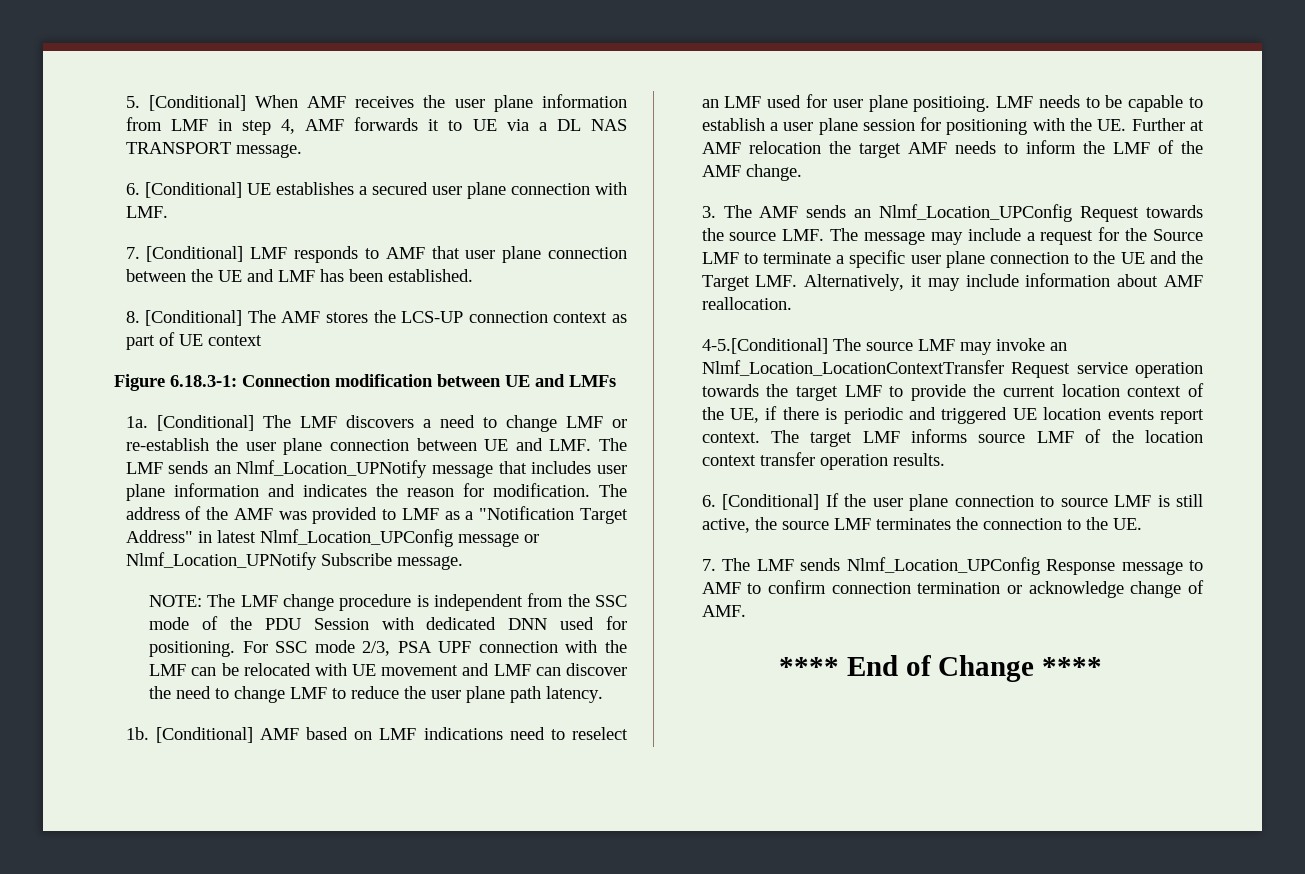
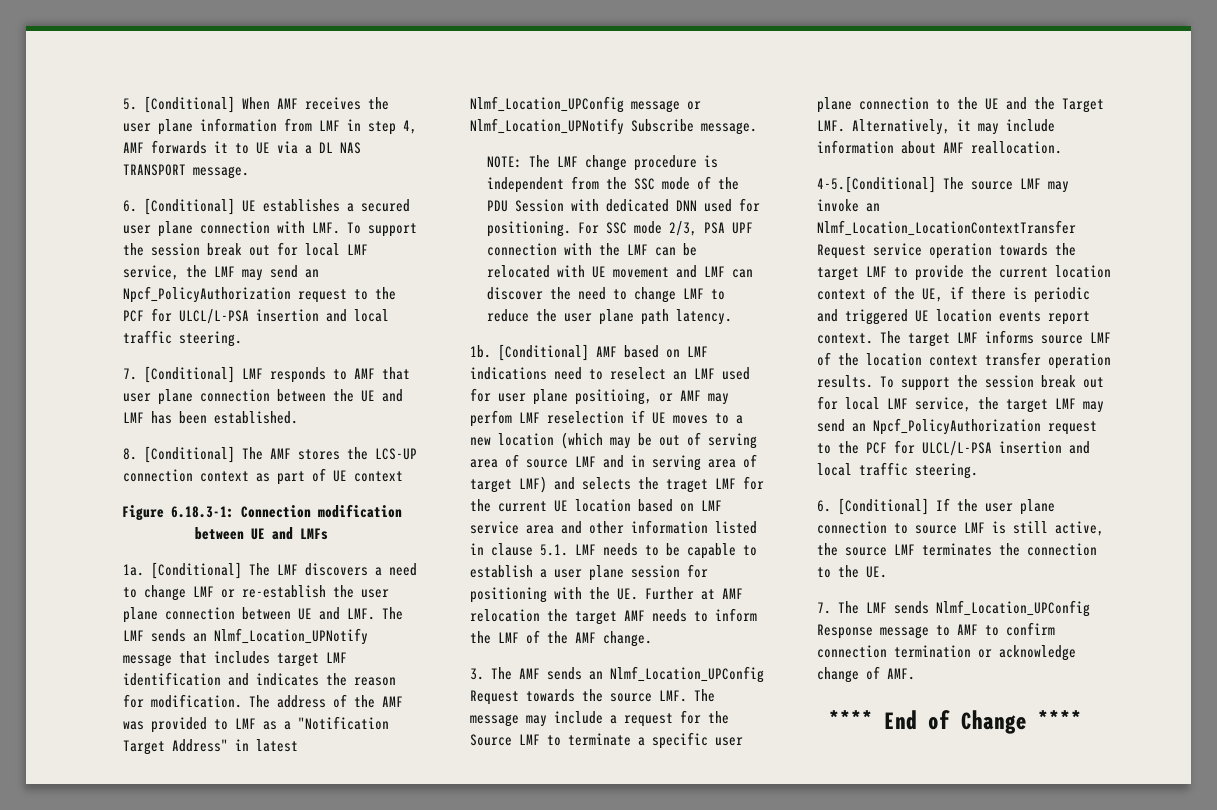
(168, 212) none -> [346,222,417,237] [122,242,368,256] [122,265,319,281] [122,286,396,303] [122,308,389,324] [122,330,242,347] To support the session break out for local LMF service, the LMF may send an Npcf_PolicyAuthorization request to the PCF for ULCL/L-PSA insertion and local traffic steering.
[597,465,627,474] [125,483,259,501] user plane information -> [276,652,347,667] [122,672,221,686] target LMF identification
[913,96,991,112] positioing. -> [574,389,729,405] [469,410,743,427] [469,432,757,449] [469,454,757,471] [469,476,764,493] [469,499,722,512] [469,520,757,534] [469,543,568,556] positioing, or AMF may perfom LMF reselection if UE moves to a new location (which may be out of serving area of source LMF and in serving area of target LMF) and selects the traget LMF for the current UE location based on LMF service area and other information listed in clause 5.1.
(945, 459) none -> [879,375,1104,391] [816,396,1104,413] [816,418,1097,435] [816,440,1090,456] [816,462,978,479] To support the session break out for local LMF service, the target LMF may send an Npcf_PolicyAuthorization request to the PCF for ULCL/L-PSA insertion and local traffic steering.

